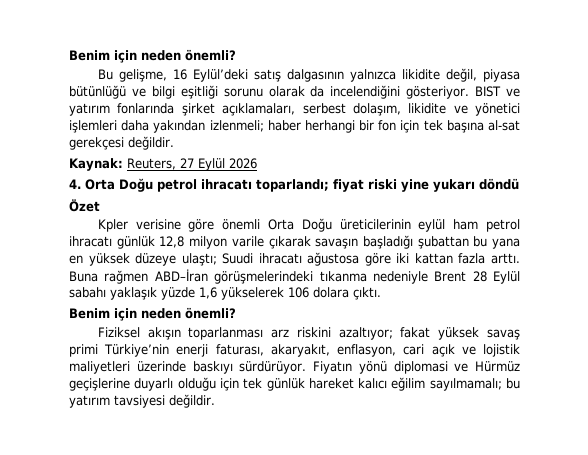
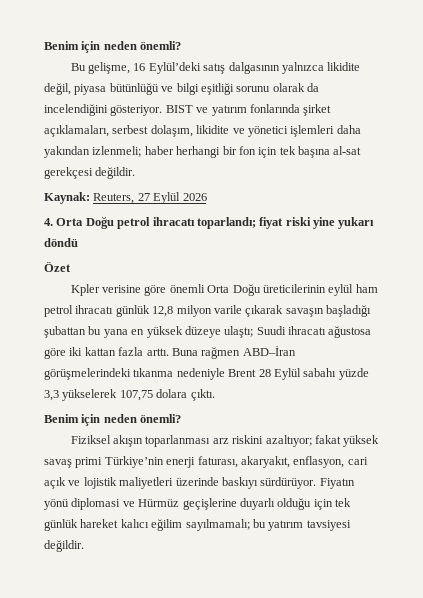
[110,287,309,300] yaklaşık yüzde 1,6 yükselerek 106 -> [338,368,369,380] [44,389,153,401] yüzde 3,3 yükselerek 107,75

